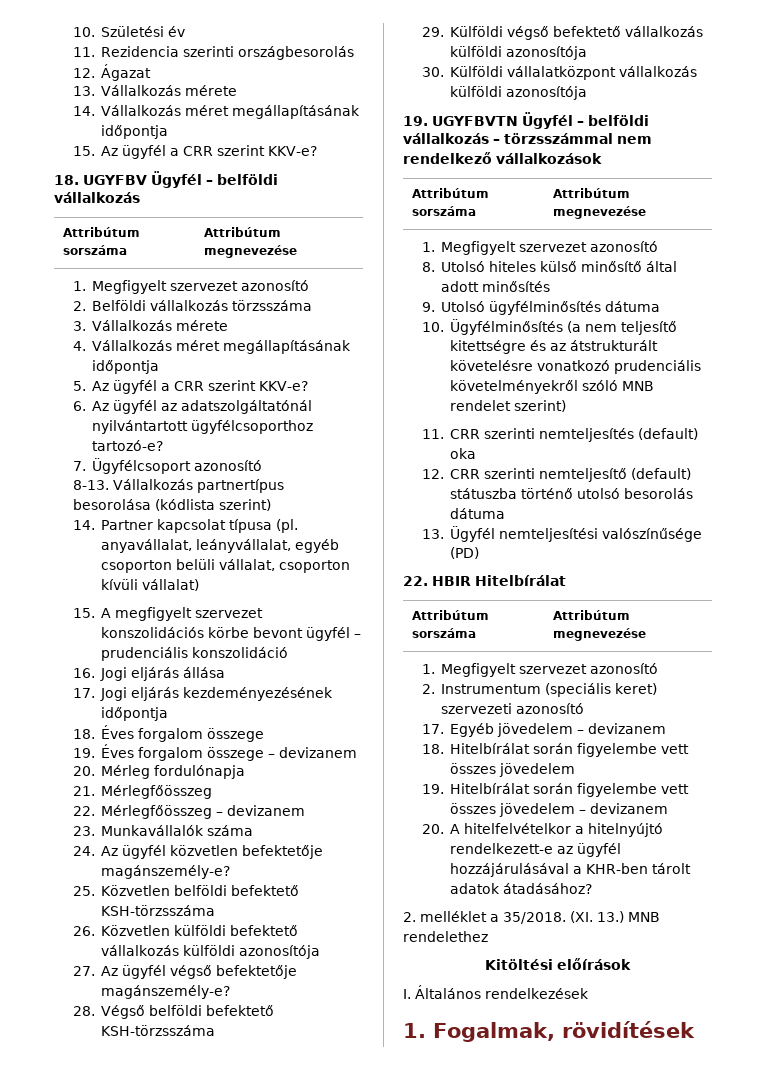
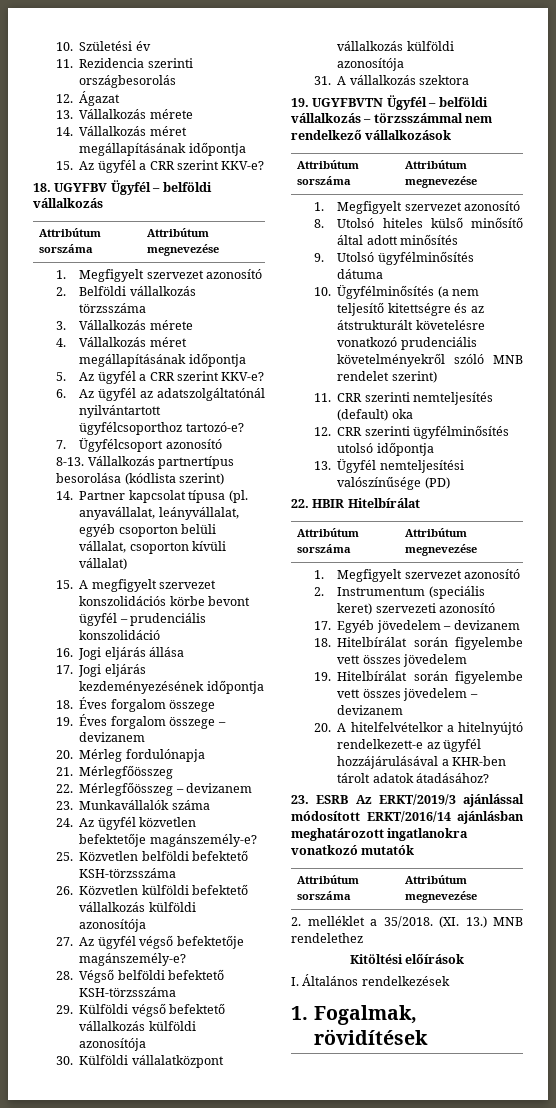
(588, 93) none -> [314,75,470,85] // 31. A vállalkozás szektora
[539,468,692,482] [450,488,694,499] [450,508,506,519] nemteljesítő (default) státuszba történő utolsó besorolás dátuma -> [413,425,510,439] [337,442,434,456] ügyfélminősítés utolsó időpontja
(593, 888) none -> [291,794,524,807] [291,811,524,824] [291,828,469,841] [291,845,415,855] [297,875,360,884] [297,891,352,900] [405,875,468,884] [405,891,478,903] // 23. ESRB Az ERKT/2019/3 ajánlással módosított ERKT/2016/14 ajánlásban meghatározott ingatlanokra vonatkozó mutatók // Attribútum sorszáma | Attribútum megnevezése

